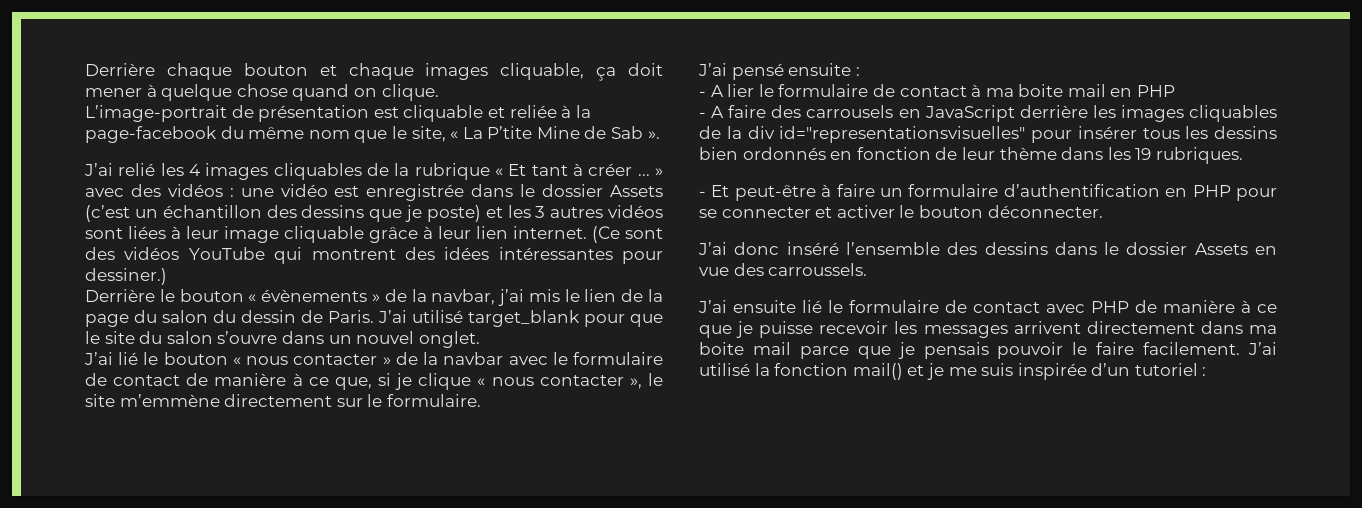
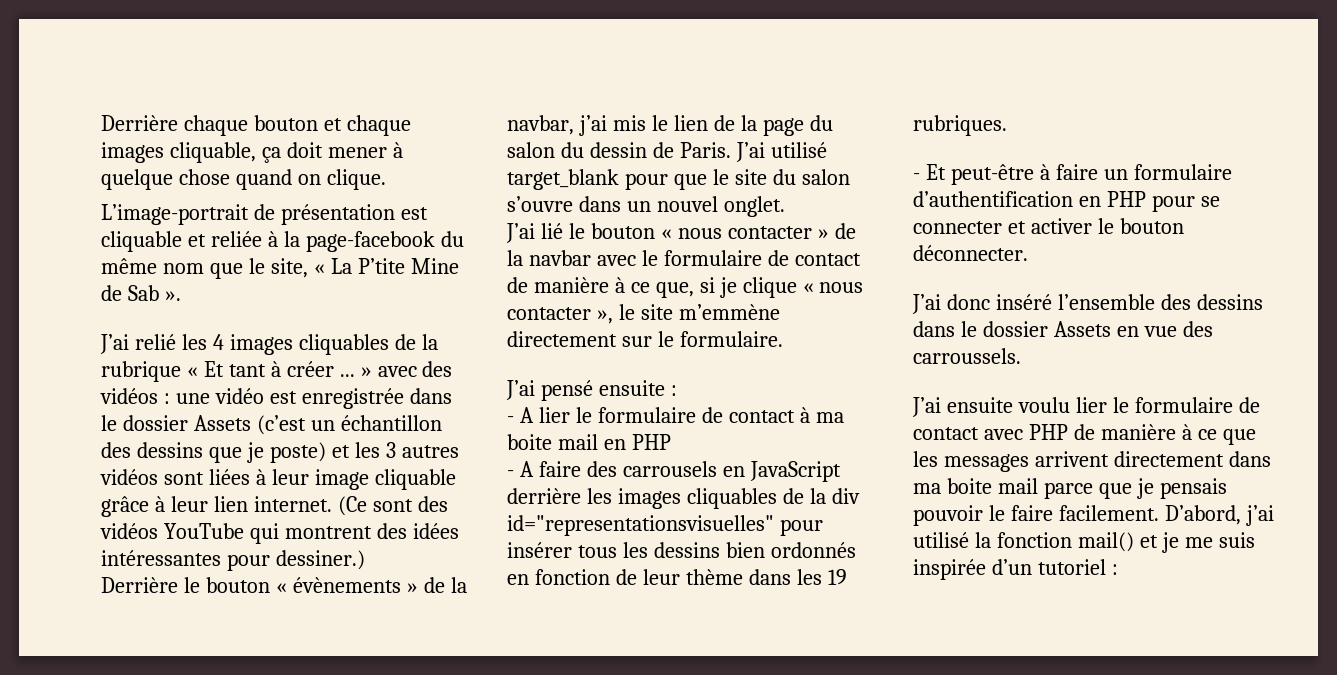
[802,300,822,313] lié -> [1017,397,1107,413] voulu lier
[736,321,889,338] je puisse recevoir -> (1256, 437) none
[1248,342,1277,355] J’ai -> [1164,505,1274,526] D’abord, j’ai

